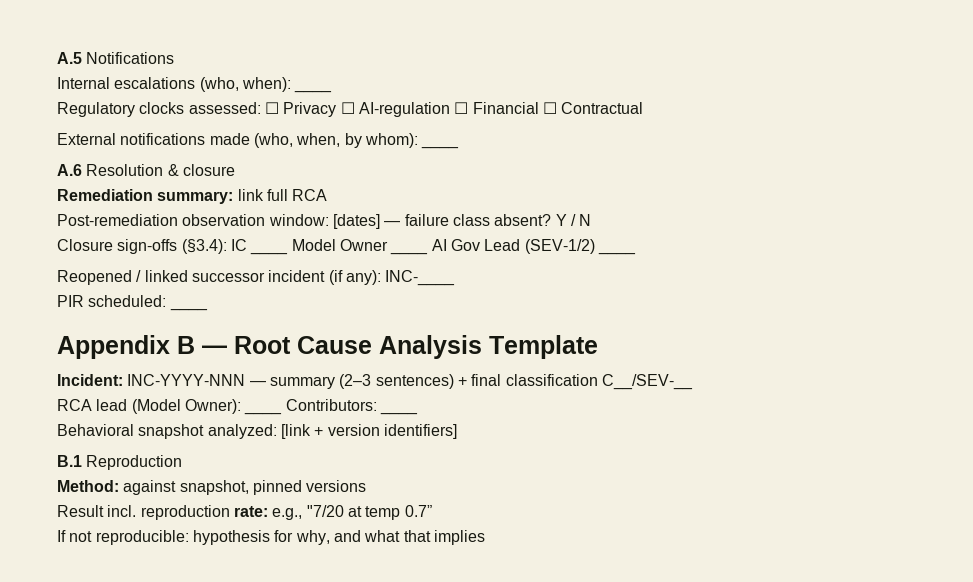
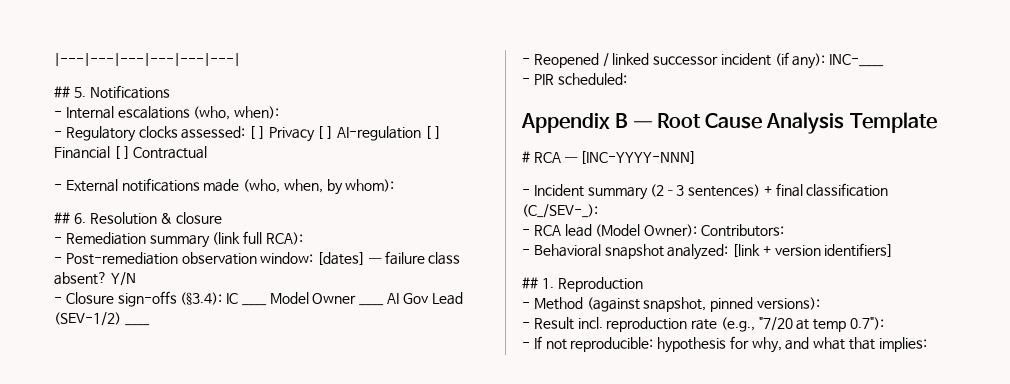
[57,52,82,64] A.5 -> [54,53,240,66] [54,86,86,98] |---|---|---|---|---|---| // ## 5.
(175, 58) none -> [54,111,62,117] -
[294,89,333,93] ____ // -> [54,131,62,137] // -
[264,102,557,117] ☐ Privacy ☐ AI-regulation ☐ Financial ☐ -> [249,126,441,142] [54,146,130,159] [ ] Privacy [ ] AI-regulation [ ] Financial [ ]
(644, 108) none -> [54,184,62,190] -
[421,145,460,149] [57,164,82,176] ____ // A.6 -> [54,212,86,224] // ## 6.
[57,189,328,204] Remediation summary: link full RCA // -> [54,231,303,248] [54,257,62,263] - Remediation summary (link full RCA): // -
[555,214,592,226] Y / N // -> [110,272,136,286] [54,297,62,303] Y/N // -
(636, 253) none -> [522,58,530,64] -
(456, 278) none -> [522,78,530,84] -
[169,307,208,311] ____ -> (627, 79) none
[57,374,266,386] Incident: INC-YYYY-NNN — -> [522,151,697,164] [522,184,584,197] # RCA — [INC-YYYY-NNN] // - Incident
[601,374,693,390] C__/SEV-__ // -> [522,204,598,218] [522,229,530,235] (C_/SEV-_): // -
[244,411,283,415] ____ -> (698, 230) none
[379,411,418,415] ____ // -> [522,249,530,255] // -
[57,455,82,467] B.1 -> [522,277,554,289] ## 1.
[57,480,367,495] Method: against snapshot, pinned versions // -> [522,297,820,312] [522,322,530,328] - Method (against snapshot, pinned versions): // -
[233,506,303,520] rate: e.g., -> [691,317,755,332] rate (e.g.,
[404,505,432,517] 0.7” // -> [850,317,885,330] [522,342,530,348] 0.7"): // -
[433,530,485,545] implies -> [878,337,927,352] implies:

